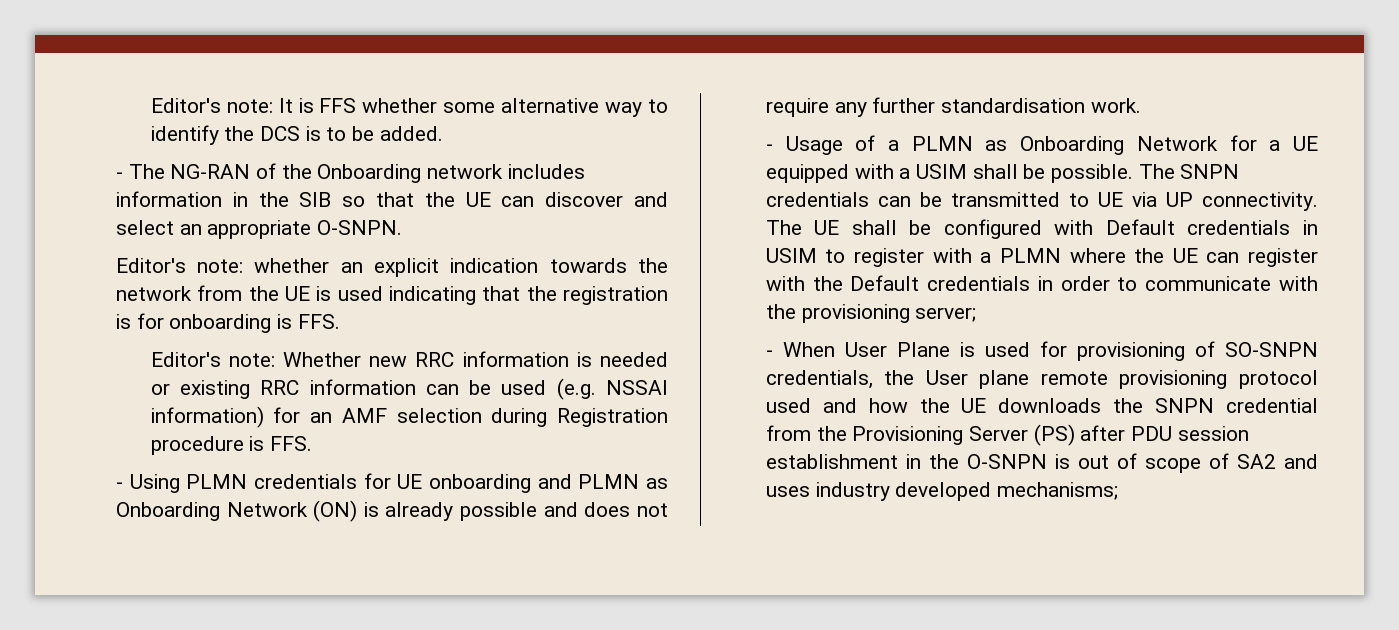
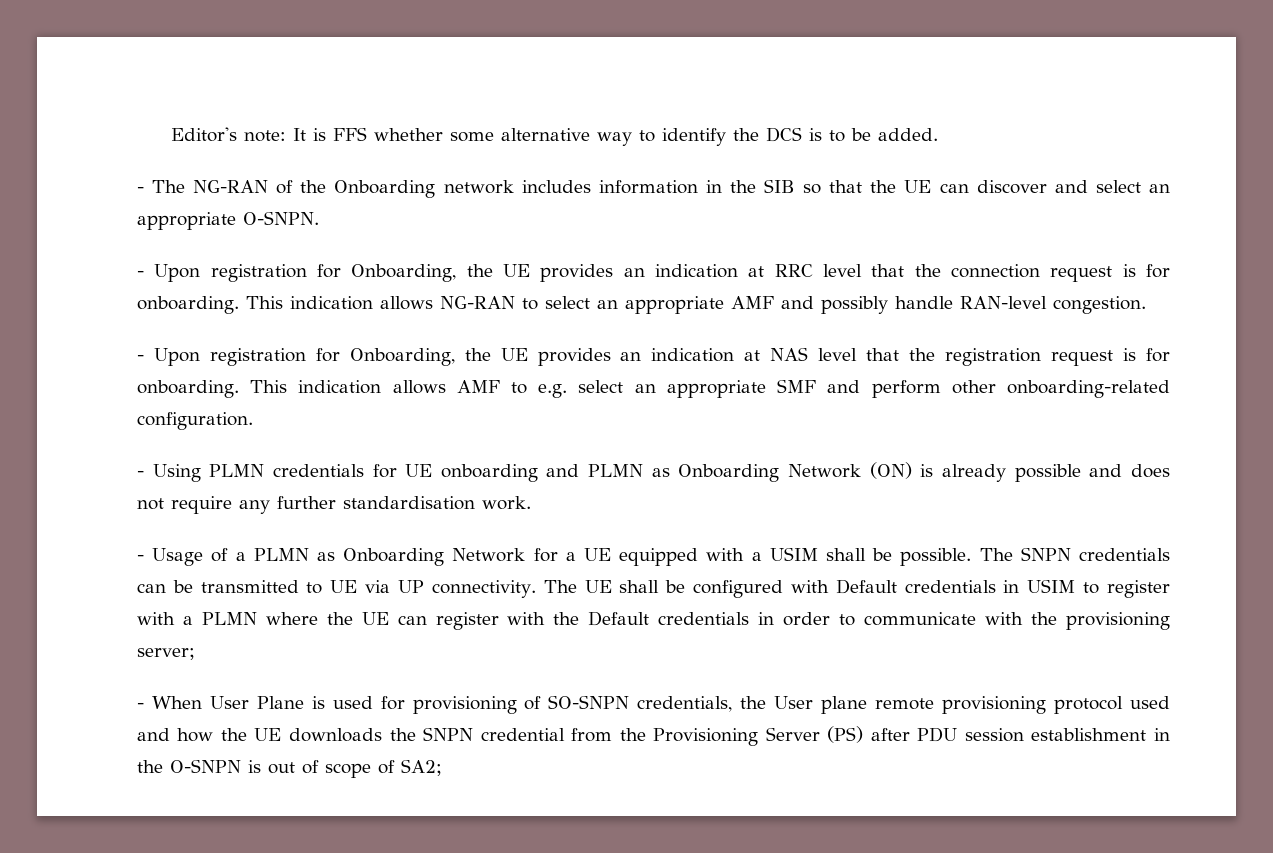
[115,258,668,277] [115,285,476,305] Editor's note: whether an explicit indication towards the network from the UE is used indicating -> [136,264,1171,282] [136,296,1146,314] [136,347,858,366] - Upon registration for Onboarding, the UE provides an indication at RRC level that the connection request is for onboarding. This indication allows NG-RAN to select an appropriate AMF and possibly handle RAN-level congestion. // - Upon registration for Onboarding, the UE provides an indication at NAS level
[115,313,340,333] [150,351,668,367] [150,378,668,400] [150,406,668,428] [150,436,313,455] is for onboarding is FFS. // Editor's note: Whether new RRC information is needed or existing RRC information can be used (e.g. NSSAI information) for an AMF selection during Registration procedure is FFS. -> [1051,348,1170,366] [136,379,1171,398] [136,412,253,430] request is for onboarding. This indication allows AMF to e.g. select an appropriate SMF and perform other onboarding-related configuration.
[1236,454,1319,469] [765,482,1118,501] SA2 and uses industry developed mechanisms; -> [400,759,442,776] SA2;

